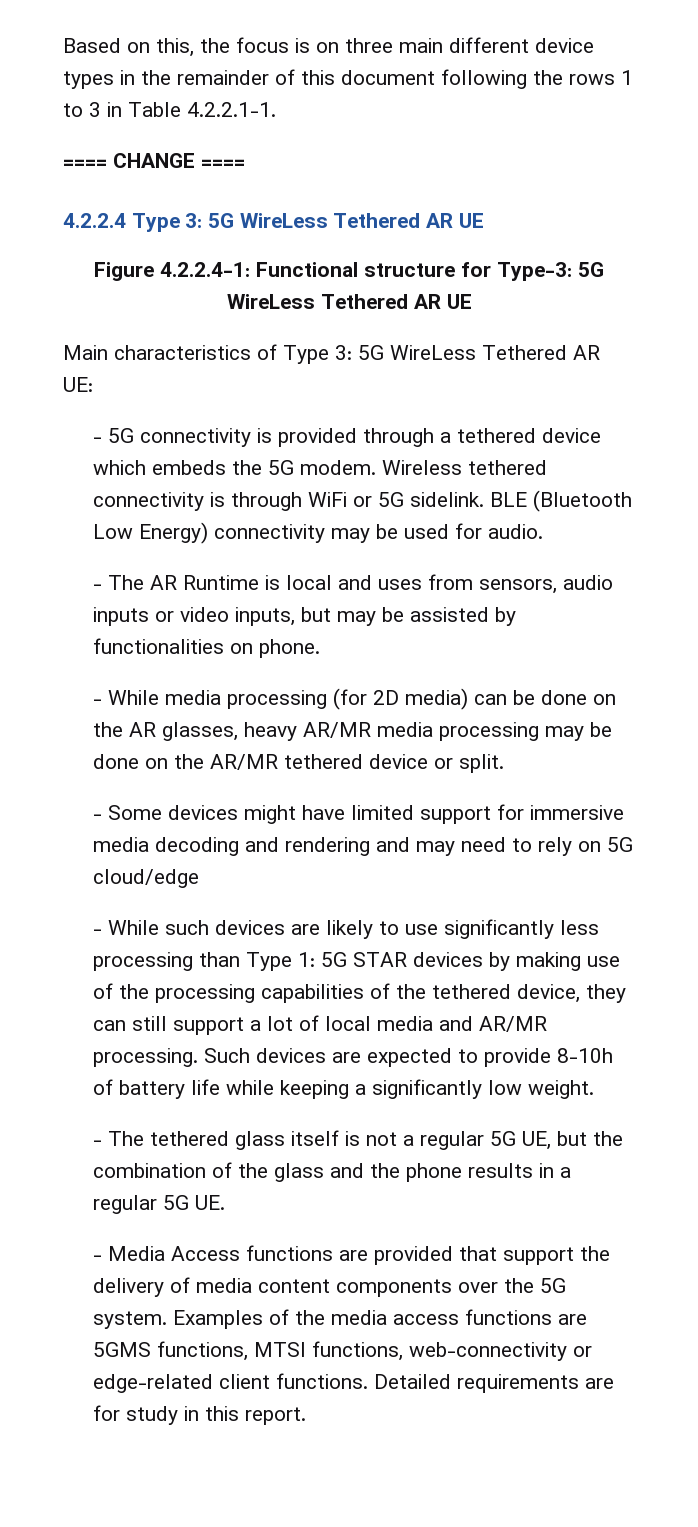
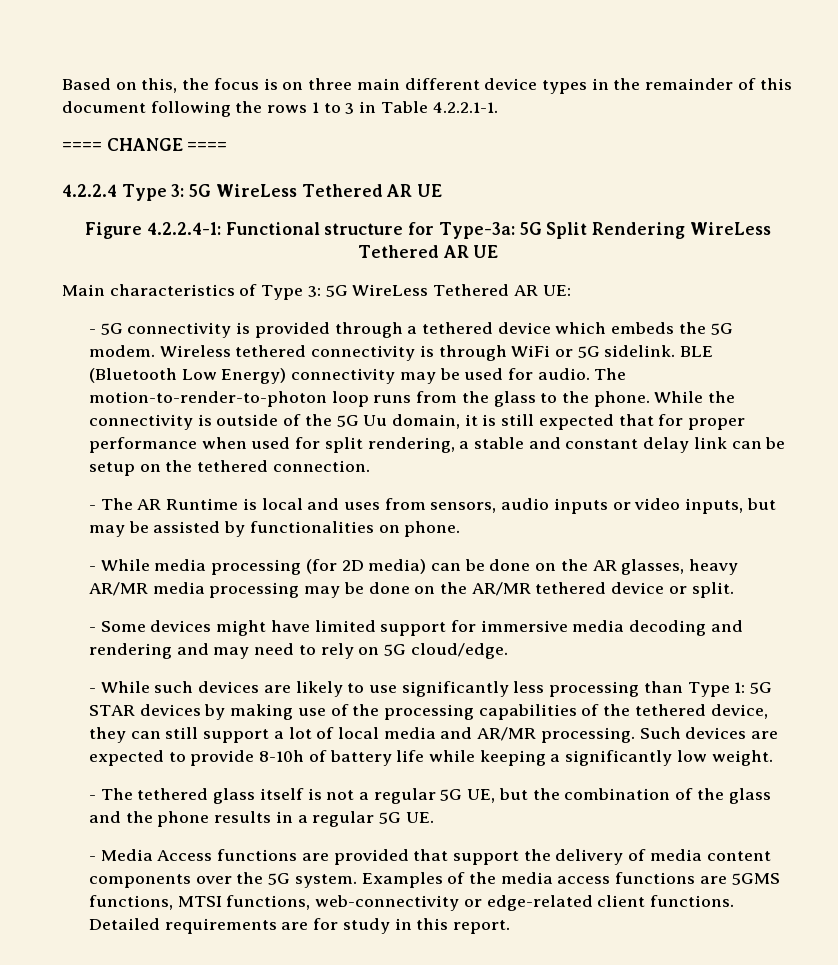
[497,262,604,281] Type-3: 5G -> [438,222,686,239] Type-3a: 5G Split Rendering
(543, 531) none -> [594,368,627,380] [88,391,736,407] [88,414,746,430] [88,437,786,453] [88,460,370,476] The motion-to-render-to-photon loop runs from the glass to the phone. While the connectivity is outside of the 5G Uu domain, it is still expected that for proper performance when used for split rendering, a stable and constant delay link can be setup on the tethered connection.
[92,869,199,888] cloud/edge -> [410,643,508,659] cloud/edge.

